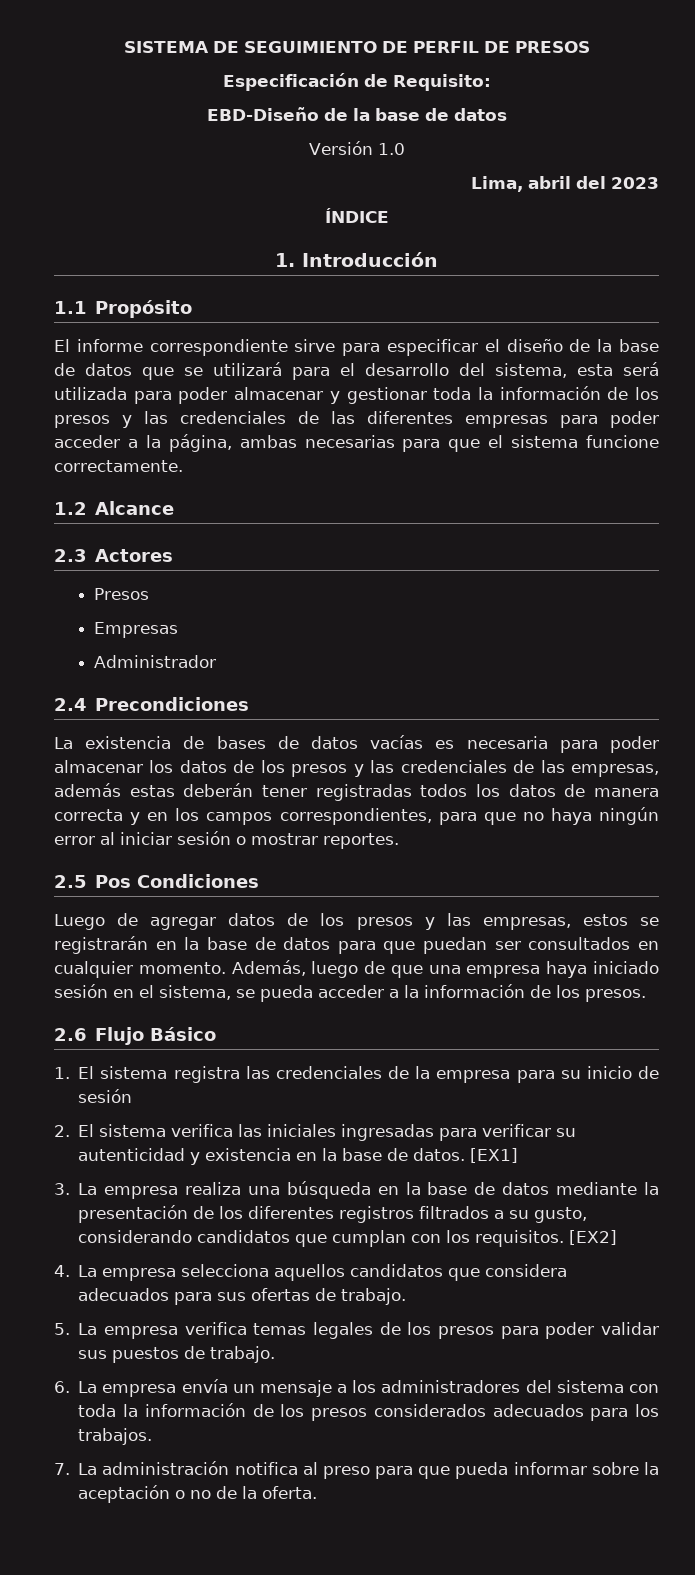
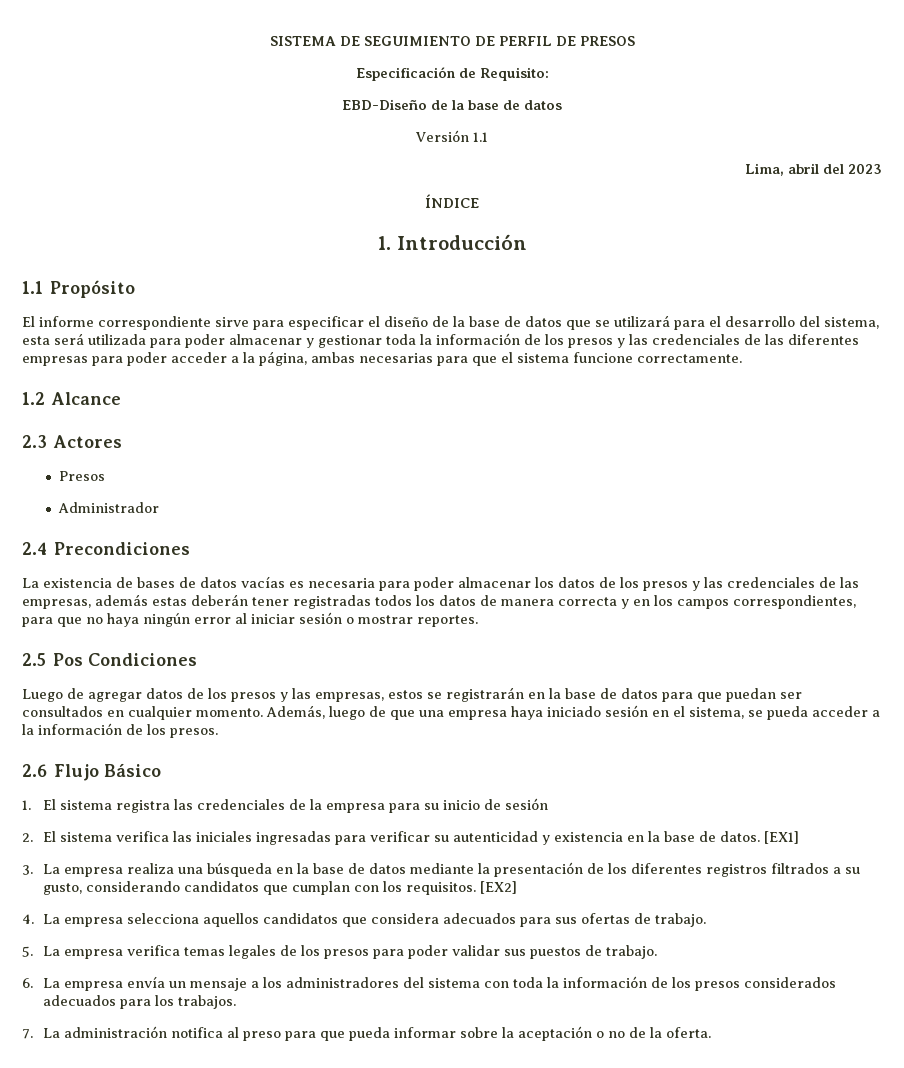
[377,143,405,155] 1.0 -> [473,132,488,142] 1.1
[93,622,178,638] // Empresas -> (106, 476) none

